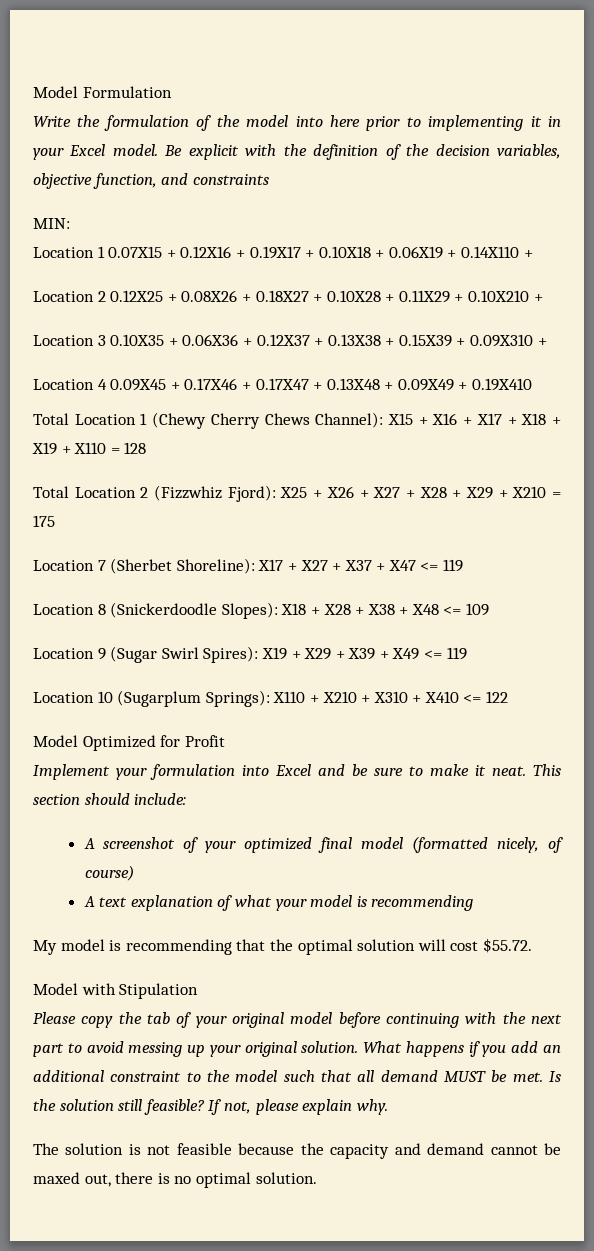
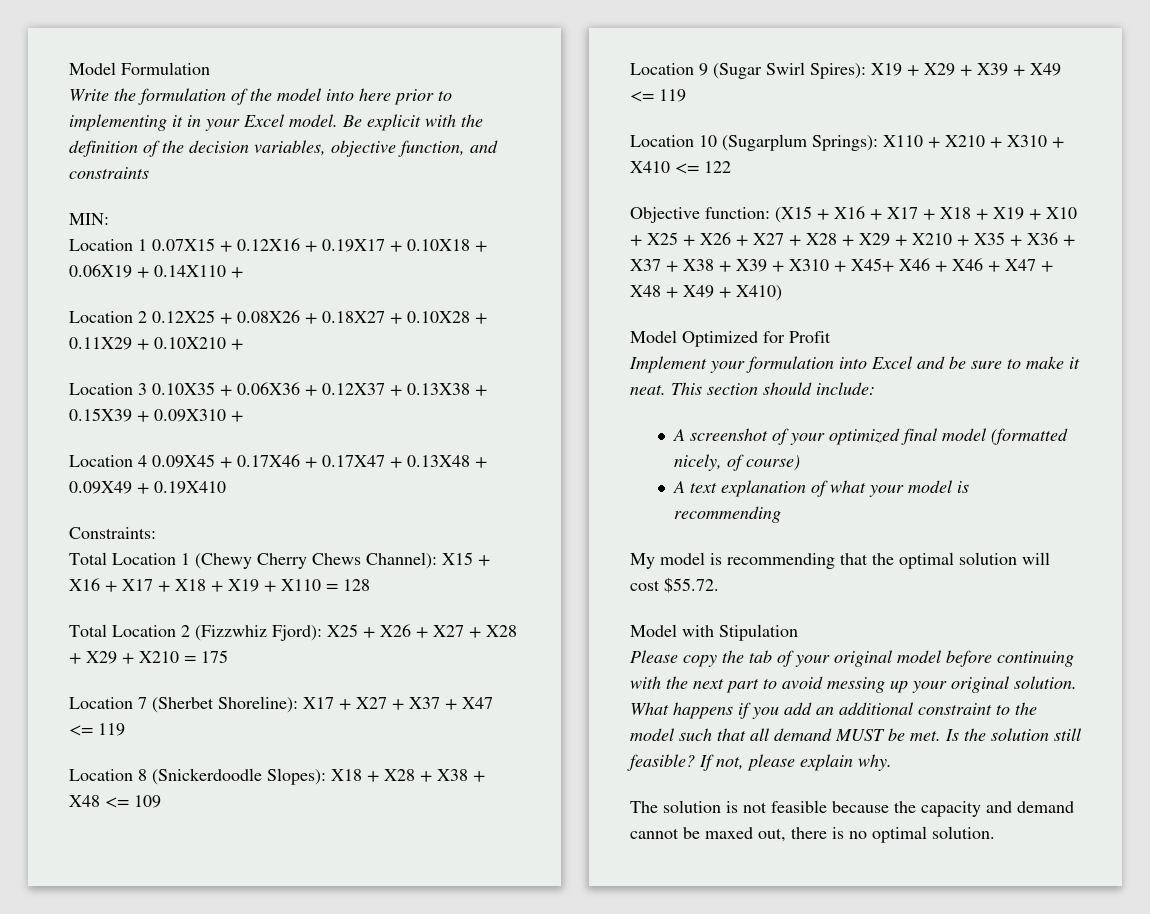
(533, 384) none -> [69,527,156,539] // Constraints:
(509, 697) none -> [630,206,1077,223] [630,232,1075,246] [630,258,1053,272] [630,285,782,301] // Objective function: (X15 + X16 + X17 + X18 + X19 + X10 + X25 + X26 + X27 + X28 + X29 + X210 + X35 + X36 + X37 + X38 + X39 + X310 + X45+ X46 + X46 + X47 + X48 + X49 + X410)

